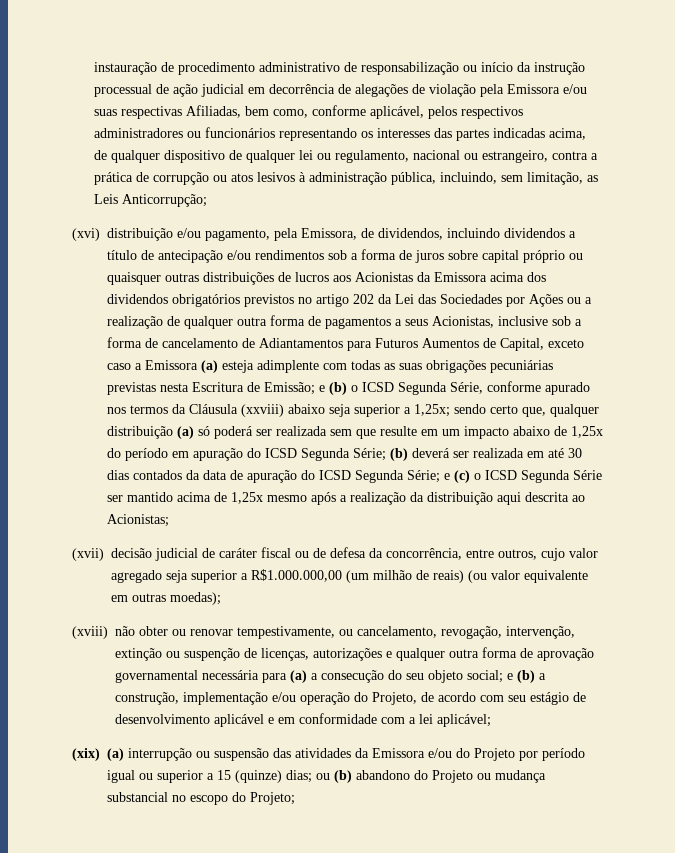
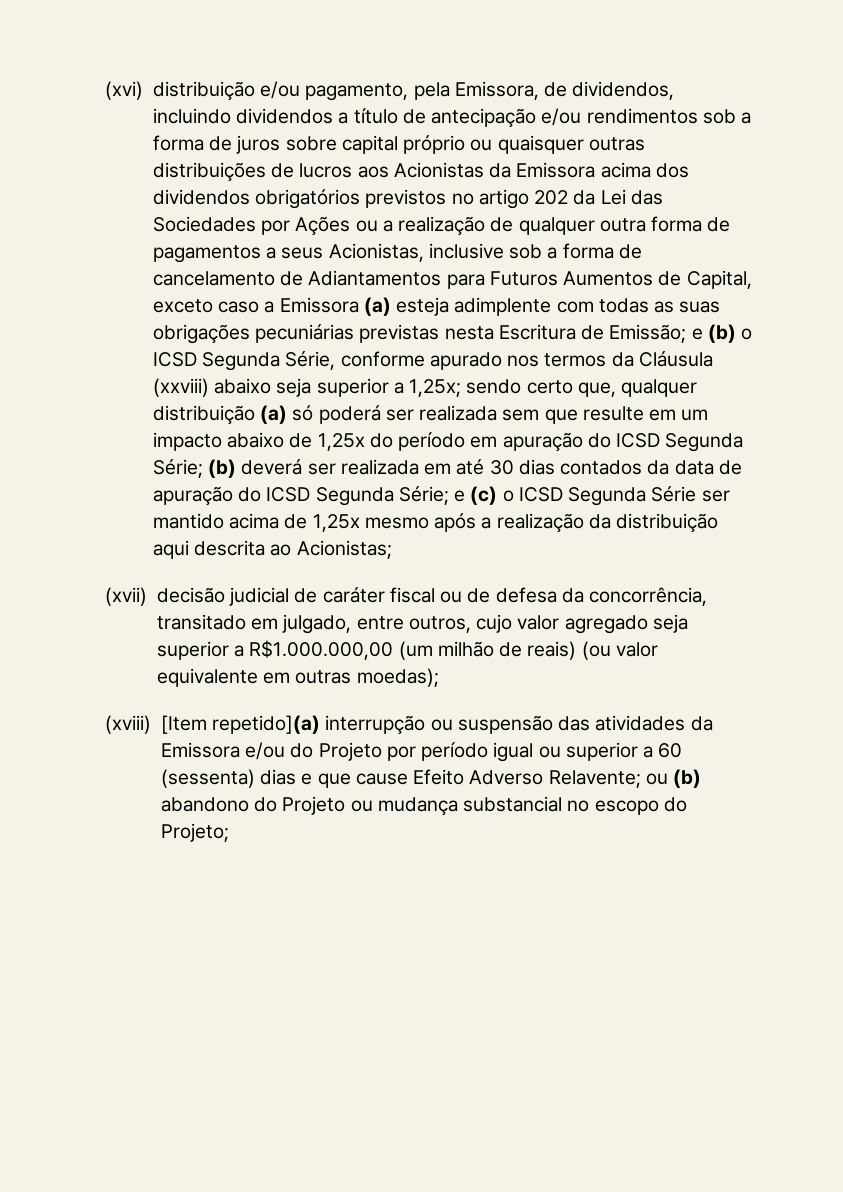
[94,62,586,75] [94,84,588,97] [94,105,524,119] [94,127,587,141] [94,150,599,163] [94,172,599,185] [94,194,208,207] instauração de procedimento administrativo de responsabilização ou início da instrução processual de ação judicial em decorrência de alegações de violação pela Emissora e/ou suas respectivas Afiliadas, bem como, conforme aplicável, pelos respectivos administradores ou funcionários representando os interesses das partes indicadas acima, de qualquer dispositivo de qualquer lei ou regulamento, nacional ou estrangeiro, contra a prática de corrupção ou atos lesivos à administração pública, incluindo, sem limitação, as Leis Anticorrupção; // -> (105, 90) none
(462, 554) none -> [156,614,352,634] transitado em julgado,
[115,626,575,639] [115,647,594,661] [115,670,546,683] [115,692,586,705] [115,713,491,727] [72,748,124,761] não obter ou renovar tempestivamente, ou cancelamento, revogação, intervenção, extinção ou suspenção de licenças, autorizações e qualquer outra forma de aprovação governamental necessária para (a) a consecução do seu objeto social; e (b) a construção, implementação e/ou operação do Projeto, de acordo com seu estágio de desenvolvimento aplicável e em conformidade com a lei aplicável; // (xix) (a) -> [160,715,321,734] [Item repetido](a)
[217,770,312,783] 15 (quinze) dias; -> [658,743,683,758] [160,769,641,788] 60 (sessenta) dias e que cause Efeito Adverso Relavente;

